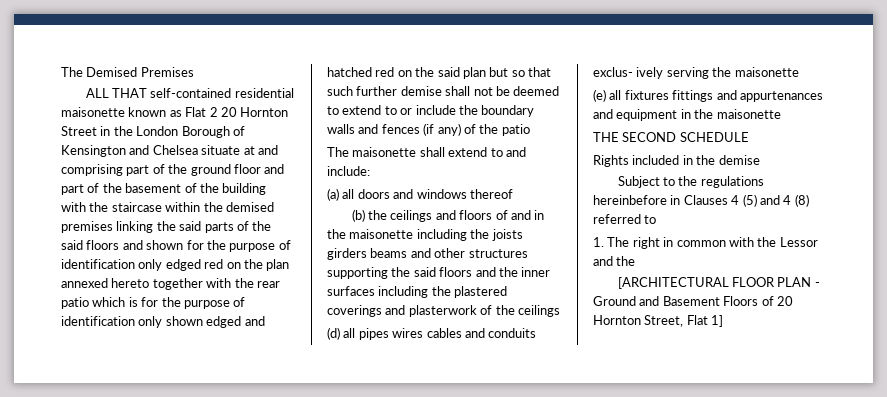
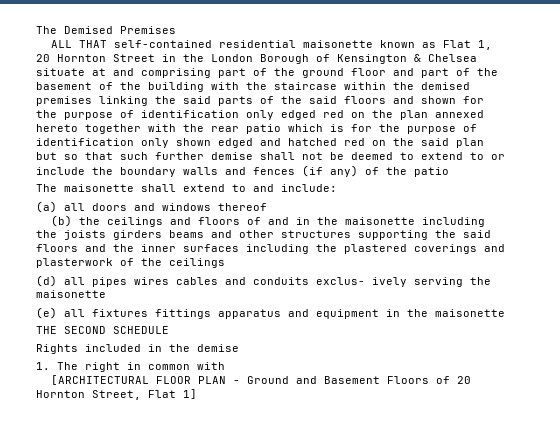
[209,107,218,117] 2 -> [477,40,492,50] 1,
[129,145,150,155] and -> [414,54,421,62] &
[716,90,823,102] and appurtenances -> [218,309,281,319] apparatus
[617,176,764,188] [593,194,809,207] [593,214,657,224] // Subject to the regulations hereinbefore in Clauses 4 (5) and 4 (8) referred to -> (239, 348) none
[757,237,818,247] [593,256,636,266] the Lessor and the -> (225, 366) none

